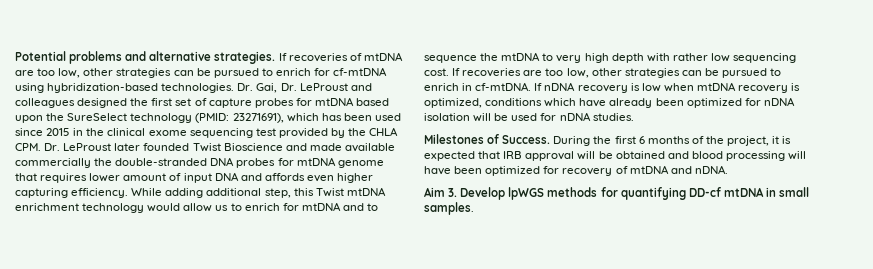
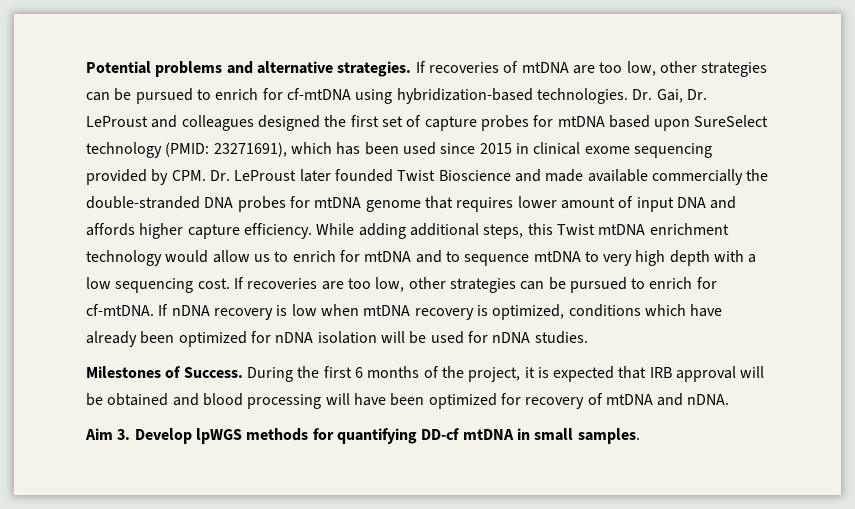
[46,113,65,121] the -> (691, 125) none
[86,128,105,136] the -> (529, 148) none
[255,128,276,136] test -> (712, 150) none
[348,127,399,136] the CHLA -> (169, 177) none
[306,173,374,183] [15,188,68,198] even higher capturing -> [139,223,240,239] higher capture
[264,188,291,198] step, -> [483,224,524,239] steps,
[480,53,499,61] the -> (530, 260) none
[672,53,708,61] rather -> [748,254,757,263] a
[462,83,473,91] in -> [696,277,717,289] for

